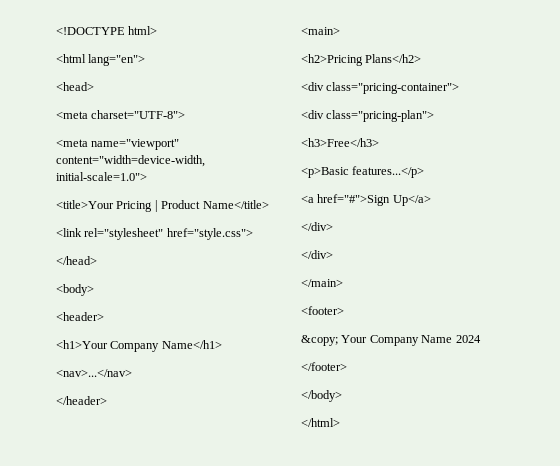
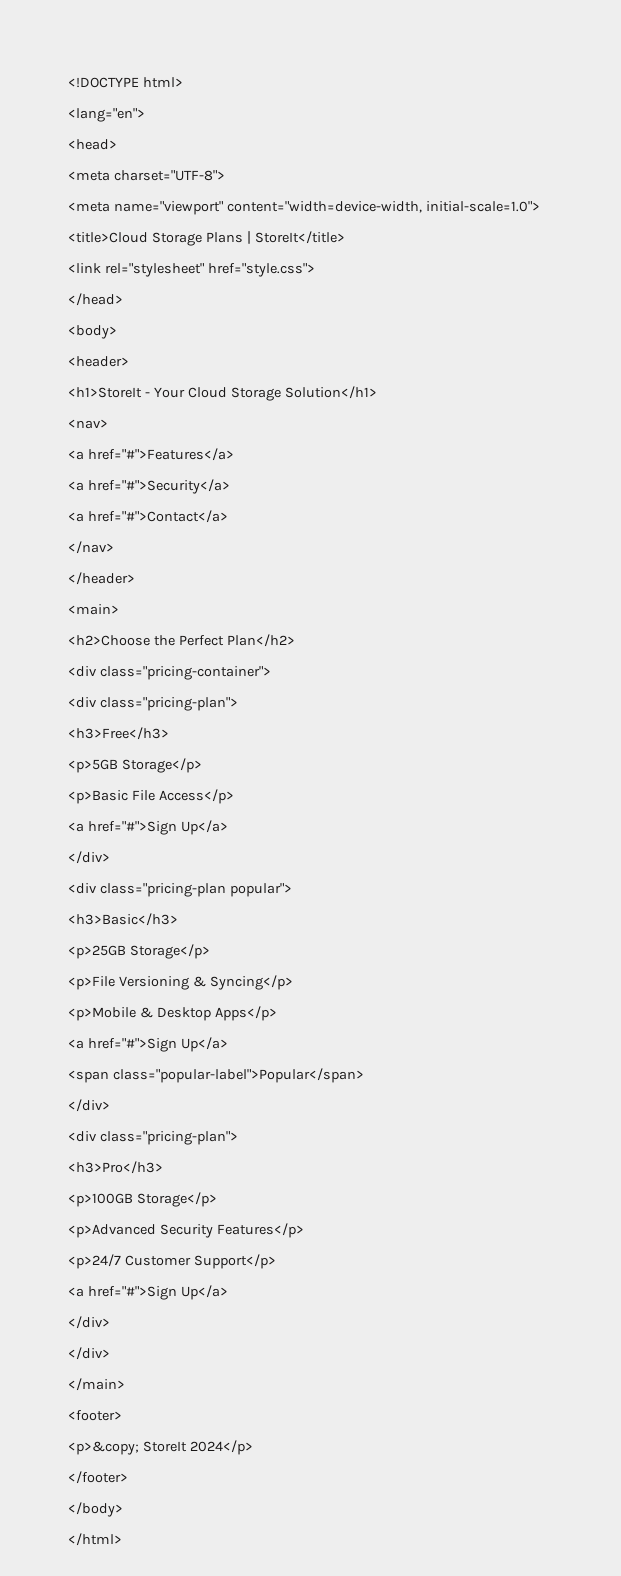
[56,54,146,66] <html lang="en"> -> [68,108,145,122] <lang="en">
[56,200,269,212] <title>Your Pricing | Product Name</title> -> [68,231,345,246] <title>Cloud Storage Plans | StoreIt</title>
[56,340,222,352] [56,369,132,377] [56,396,107,405] [301,27,340,35] [301,54,422,66] <h1>Your Company Name</h1> // <nav>...</nav> // </header> // <main> // <h2>Pricing Plans</h2> -> [68,386,377,401] [68,419,108,429] [68,448,234,461] [68,479,230,494] [68,510,228,523] [68,541,114,554] [68,572,135,585] [68,604,119,615] [68,634,295,647] <h1>StoreIt - Your Cloud Storage Solution</h1> // <nav> // <a href="#">Features</a> // <a href="#">Security</a> // <a href="#">Contact</a> // </nav> // </header> // <main> // <h2>Choose the Perfect Plan</h2>
(379, 142) none -> [68,758,202,773] // <p>5GB Storage</p>
[352,166,425,178] features...</p> -> [131,789,234,804] [68,820,228,835] [68,851,110,864] [68,883,292,897] [68,913,178,926] [68,944,210,959] [68,975,293,990] [68,1006,277,1021] [68,1037,228,1052] [68,1068,364,1083] [68,1099,110,1112] [68,1131,238,1145] [68,1161,163,1174] [68,1192,217,1207] [68,1223,304,1238] [68,1254,276,1269] File Access</p> // <a href="#">Sign Up</a> // </div> // <div class="pricing-plan popular"> // <h3>Basic</h3> // <p>25GB Storage</p> // <p>File Versioning & Syncing</p> // <p>Mobile & Desktop Apps</p> // <a href="#">Sign Up</a> // <span class="popular-label">Popular</span> // </div> // <div class="pricing-plan"> // <h3>Pro</h3> // <p>100GB Storage</p> // <p>Advanced Security Features</p> // <p>24/7 Customer Support</p>
[301,335,481,346] &copy; Your Company Name 2024 -> [68,1440,253,1455] <p>&copy; StoreIt 2024</p>

